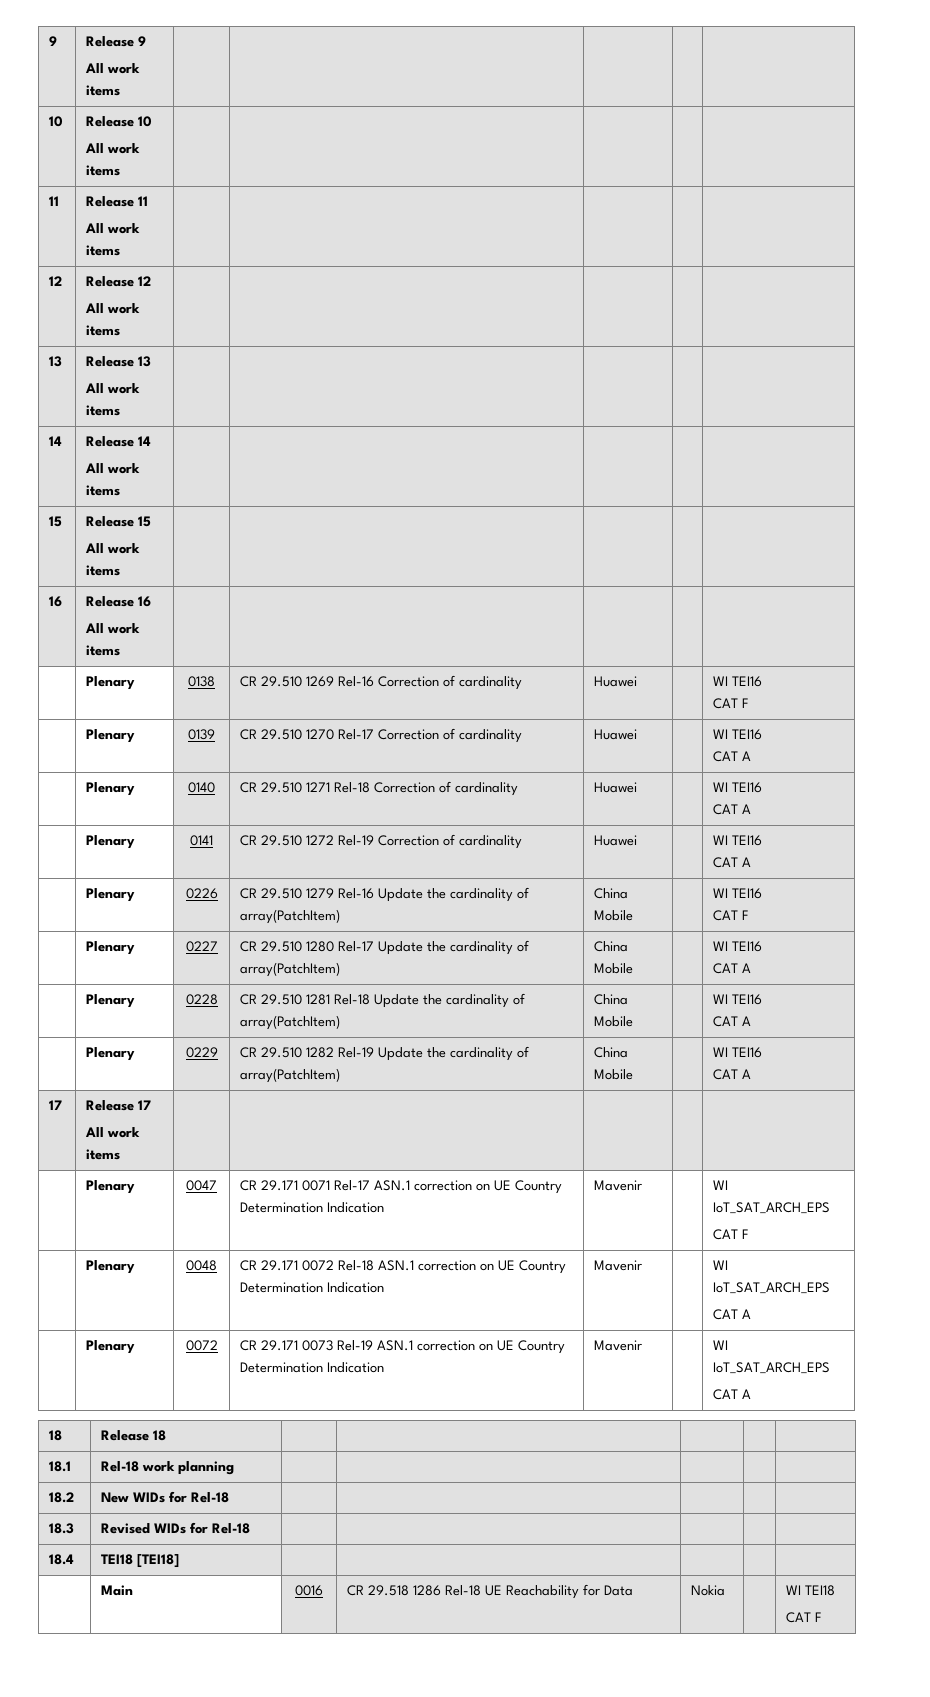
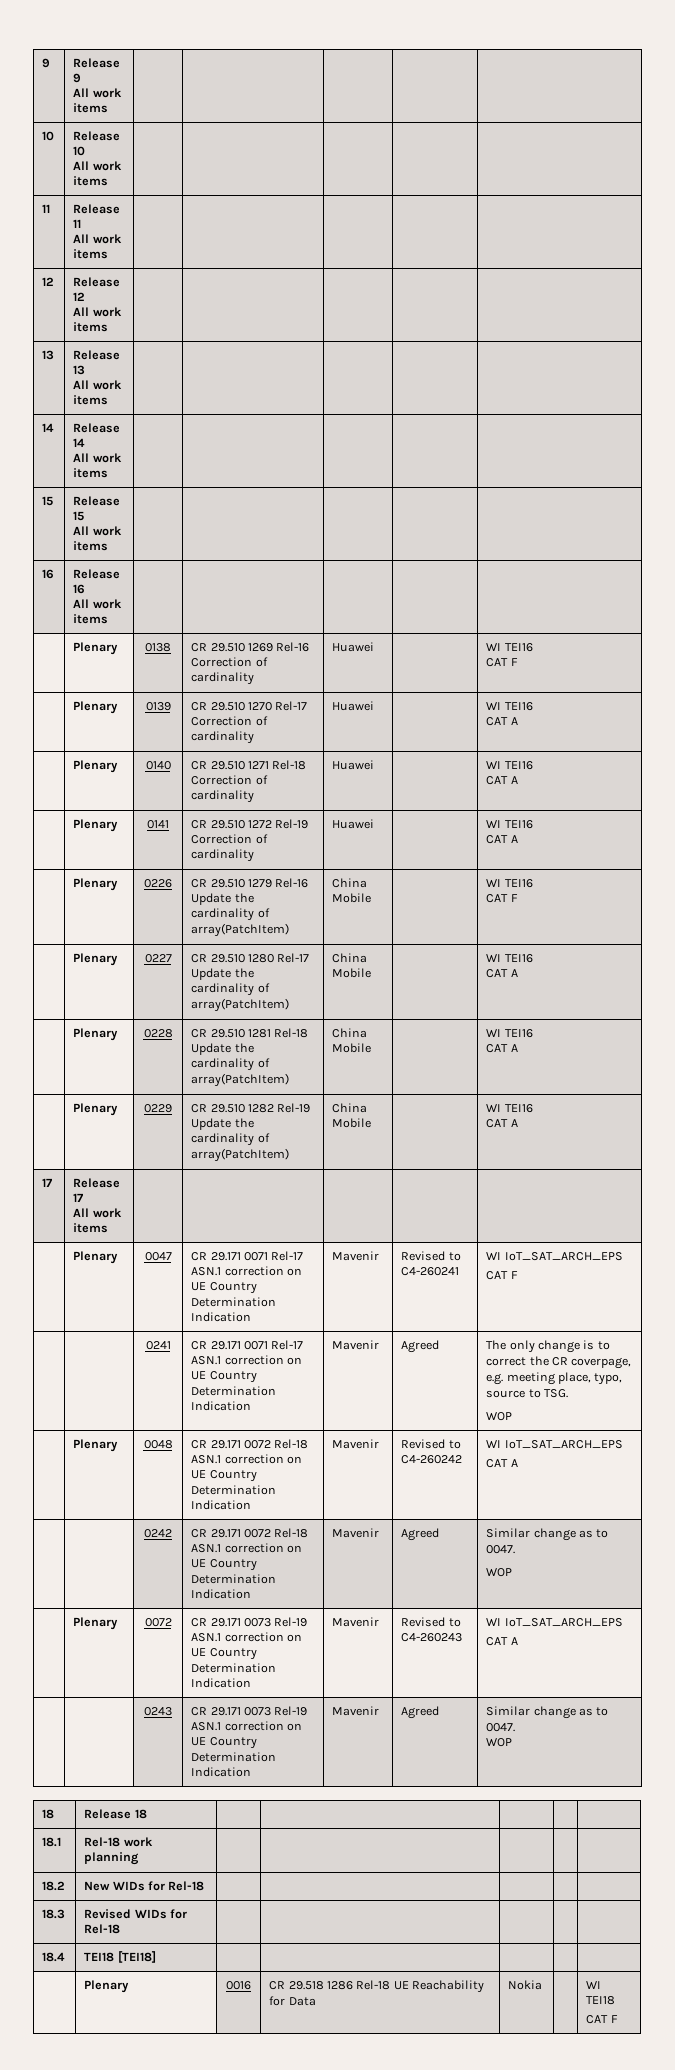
(643, 1185) none -> [401,1251,461,1261] [401,1267,460,1276] Revised to C4-260241
(750, 1234) none -> [145,1341,171,1350] [191,1340,304,1350] [191,1355,302,1365] [191,1371,257,1383] [191,1386,277,1396] [191,1401,252,1411] [332,1340,380,1350] [401,1340,440,1353] [486,1340,610,1353] [486,1356,632,1369] [486,1372,623,1385] [486,1389,568,1398] [486,1412,513,1421] // | | 0241 | CR 29.171 0071 Rel-17 ASN.1 correction on UE Country Determination Indication | Mavenir | Agreed | The only change is to correct the CR coverpage, e.g. meeting place, typo, source to TSG. // WOP
[713,1260,729,1270] [713,1282,831,1294] [713,1309,752,1320] | WI IoT_SAT_ARCH_EPS // CAT A -> [401,1439,461,1449] [401,1455,463,1464] [486,1440,623,1449] [486,1459,518,1468] [144,1529,172,1538] [191,1528,309,1538] [191,1543,302,1553] [191,1559,257,1571] [191,1574,277,1584] [191,1589,252,1599] [332,1528,380,1538] [401,1528,440,1541] [486,1528,609,1541] [486,1545,516,1554] [486,1568,513,1577] Revised to C4-260242 | WI IoT_SAT_ARCH_EPS // CAT A // | | 0242 | CR 29.171 0072 Rel-18 ASN.1 correction on UE Country Determination Indication | Mavenir | Agreed | Similar change as to 0047. // WOP
[713,1340,729,1350] [713,1362,831,1374] [713,1389,752,1400] | WI IoT_SAT_ARCH_EPS // CAT A -> [401,1617,461,1627] [401,1633,463,1642] [486,1618,623,1627] [486,1637,518,1646] [144,1707,172,1716] [191,1706,308,1716] [191,1721,302,1731] [191,1737,257,1749] [191,1752,277,1762] [191,1767,252,1777] [332,1706,380,1716] [401,1706,440,1719] [486,1706,609,1719] [486,1723,516,1732] [486,1738,513,1747] Revised to C4-260243 | WI IoT_SAT_ARCH_EPS // CAT A // | | 0243 | CR 29.171 0073 Rel-19 ASN.1 correction on UE Country Determination Indication | Mavenir | Agreed | Similar change as to 0047. // WOP
[101,1585,134,1596] Main -> [84,1980,130,1993] Plenary

